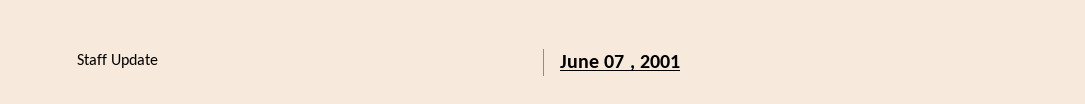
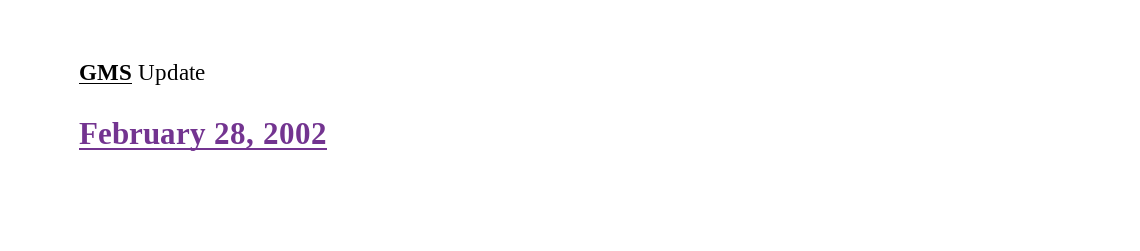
[77,54,107,65] Staff -> [79,65,132,80] GMS
[560,55,681,71] June 07 , 2001 -> [79,122,327,151] February 28, 2002

